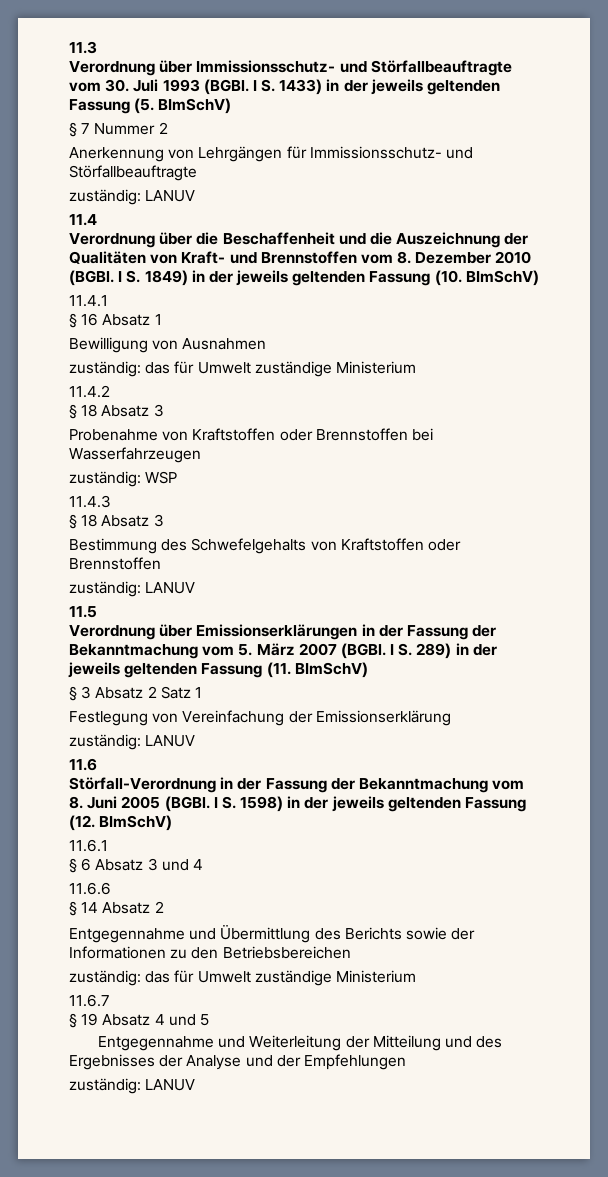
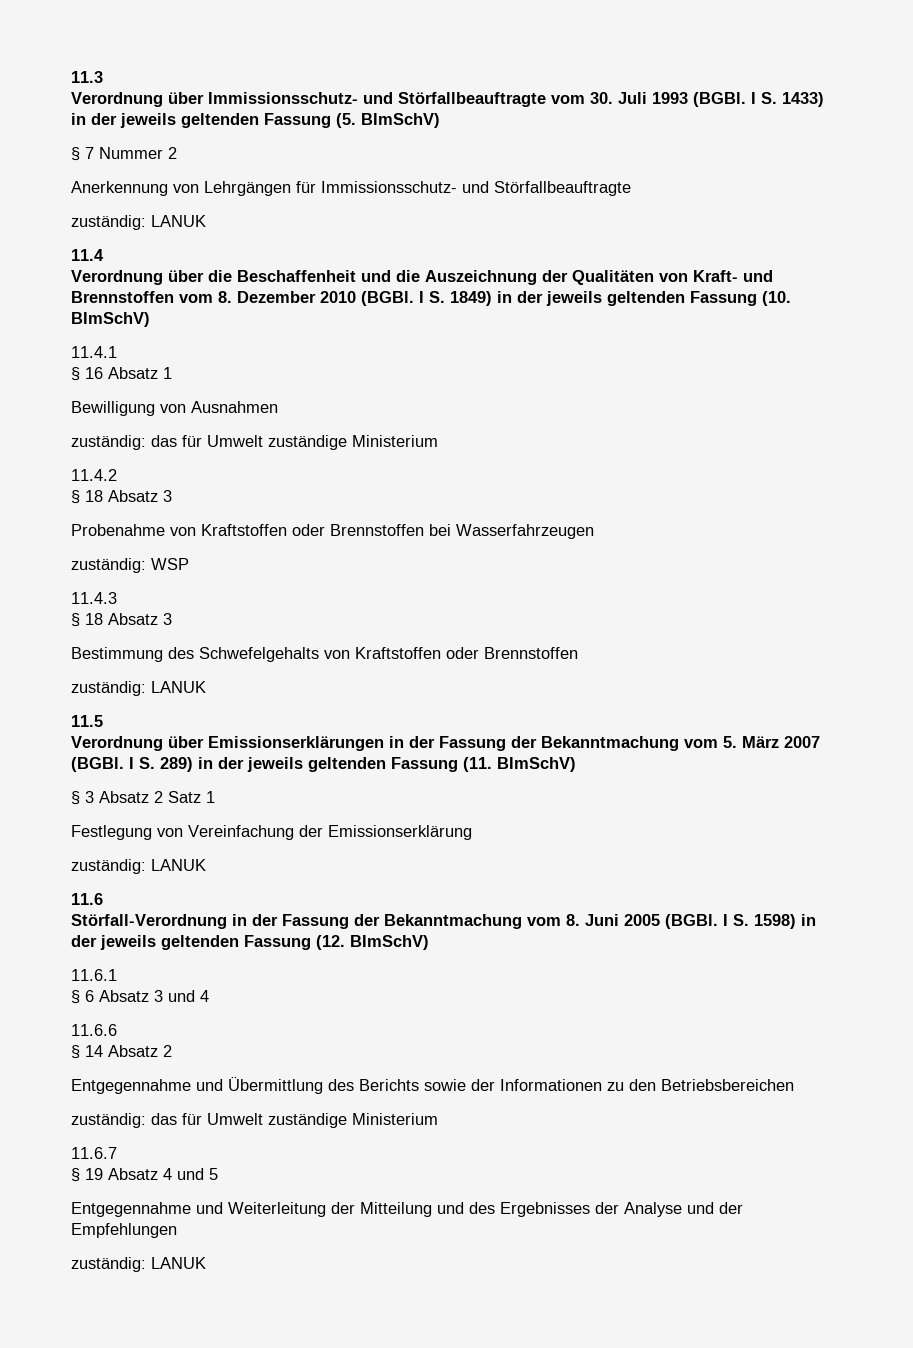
[145,190,196,202] LANUV -> [151,215,206,227] LANUK
[145,582,196,594] LANUV -> [151,681,206,693] LANUK
[145,735,196,747] LANUV -> [151,859,206,871] LANUK
[145,1079,196,1091] LANUV -> [151,1257,206,1269] LANUK

